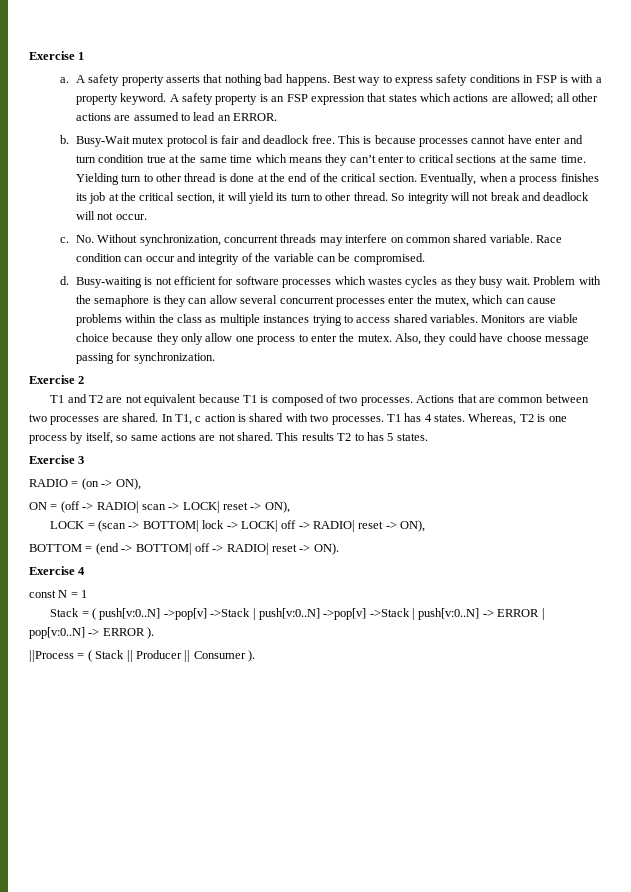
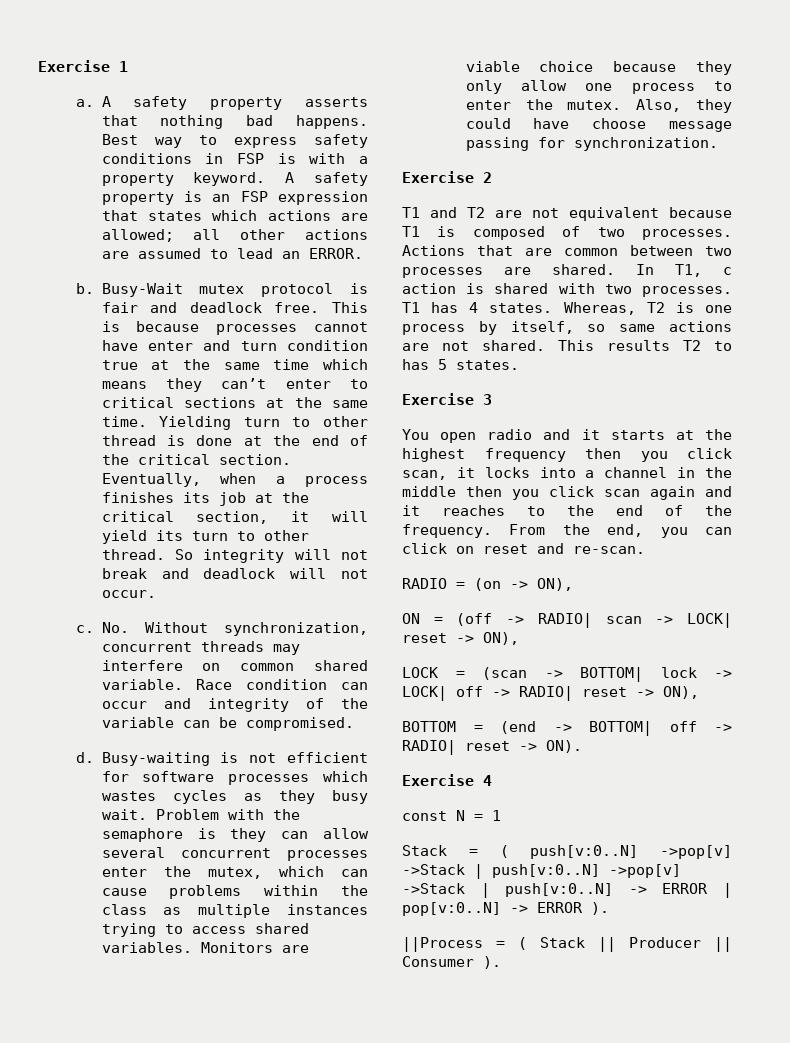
(85, 460) none -> [402,429,732,443] [402,448,732,462] [402,467,732,480] [402,486,732,500] [402,505,732,516] [402,524,732,538] [402,543,645,554] // You open radio and it starts at the highest frequency then you click scan, it locks into a channel in the middle then you click scan again and it reaches to the end of the frequency. From the end, you can click on reset and re-scan.

